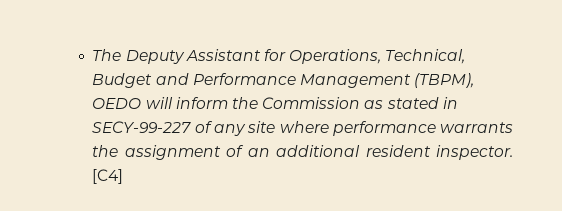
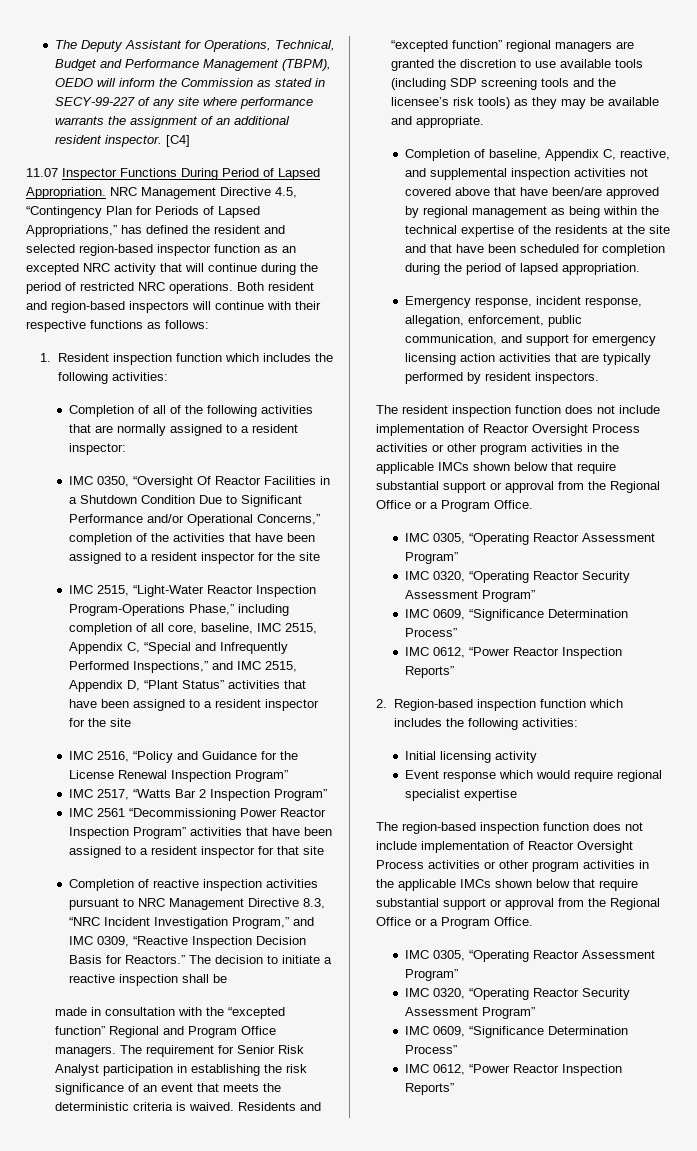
(124, 176) none -> [26,168,320,180] [26,187,297,199] [26,206,260,218] [26,225,285,237] [26,244,296,256] [26,263,318,275] [26,282,314,294] [26,301,321,313] [26,320,209,332] [40,353,333,365] [57,372,168,384] [68,405,313,417] [68,424,298,436] [68,443,126,455] [68,476,330,488] [68,495,302,507] [68,514,320,526] [68,533,315,545] [68,552,320,564] [68,585,316,597] [68,604,289,616] [68,623,317,635] [68,642,288,654] [68,661,297,673] [68,680,306,692] [68,699,319,711] [68,718,131,727] [68,751,298,763] [68,770,288,782] [68,789,327,801] [68,808,326,820] [68,827,332,839] [68,846,324,858] [68,879,318,891] [68,898,325,910] [68,917,314,929] [68,936,306,948] [68,955,332,964] [68,974,227,986] [54,1007,285,1019] [54,1026,276,1038] [54,1045,304,1057] [54,1064,307,1076] [54,1083,281,1095] [54,1102,321,1111] [390,40,634,52] [390,59,643,71] [390,78,616,90] [390,97,659,109] [390,116,484,128] [404,149,670,161] [404,168,648,180] [404,187,659,199] [404,206,659,218] [404,225,670,237] [404,244,665,256] [404,263,640,275] [404,296,642,308] [404,315,582,327] [404,334,656,346] [404,353,651,365] [404,372,599,384] [376,405,661,417] [376,424,641,436] [376,443,620,455] [376,462,617,474] [376,481,661,493] [376,500,534,512] [404,533,655,545] [404,552,458,564] [404,571,630,583] [404,590,535,602] [404,609,628,621] [404,628,457,637] [404,647,622,659] [404,666,454,678] [376,699,623,711] [393,718,578,730] [404,751,537,763] [404,770,662,782] [404,789,517,801] [376,822,644,834] [376,841,634,853] [376,860,650,872] [376,879,639,891] [376,898,661,910] [376,917,534,929] [404,950,655,962] [404,969,458,981] [404,988,630,1000] [404,1007,535,1019] [404,1026,628,1038] [404,1045,457,1054] [404,1064,622,1076] [404,1083,454,1095] // 11.07 Inspector Functions During Period of Lapsed Appropriation. NRC Management Directive 4.5, “Contingency Plan for Periods of Lapsed Appropriations,” has defined the resident and selected region-based inspector function as an excepted NRC activity that will continue during the period of restricted NRC operations. Both resident and region-based inspectors will continue with their respective functions as follows: // 1. Resident inspection function which includes the following activities: // Completion of all of the following activities that are normally assigned to a resident inspector: // IMC 0350, “Oversight Of Reactor Facilities in a Shutdown Condition Due to Significant Performance and/or Operational Concerns,” completion of the activities that have been assigned to a resident inspector for the site // IMC 2515, “Light-Water Reactor Inspection Program-Operations Phase,” including completion of all core, baseline, IMC 2515, Appendix C, “Special and Infrequently Performed Inspections,” and IMC 2515, Appendix D, “Plant Status” activities that have been assigned to a resident inspector for the site // IMC 2516, “Policy and Guidance for the License Renewal Inspection Program” // IMC 2517, “Watts Bar 2 Inspection Program” // IMC 2561 “Decommissioning Power Reactor Inspection Program” activities that have been assigned to a resident inspector for that site // Completion of reactive inspection activities pursuant to NRC Management Directive 8.3, “NRC Incident Investigation Program,” and IMC 0309, “Reactive Inspection Decision Basis for Reactors.” The decision to initiate a reactive inspection shall be // made in consultation with the “excepted function” Regional and Program Office managers. The requirement for Senior Risk Analyst participation in establishing the risk significance of an event that meets the deterministic criteria is waived. Residents and “excepted function” regional managers are granted the discretion to use available tools (including SDP screening tools and the licensee’s risk tools) as they may be available and appropriate. // Completion of baseline, Appendix C, reactive, and supplemental inspection activities not covered above that have been/are approved by regional management as being within the technical expertise of the residents at the site and that have been scheduled for completion during the period of lapsed appropriation. // Emergency response, incident response, allegation, enforcement, public communication, and support for emergency licensing action activities that are typically performed by resident inspectors. // The resident inspection function does not include implementation of Reactor Oversight Process activities or other program activities in the applicable IMCs shown below that require substantial support or approval from the Regional Office or a Program Office. // IMC 0305, “Operating Reactor Assessment Program” // IMC 0320, “Operating Reactor Security Assessment Program” // IMC 0609, “Significance Determination Process” // IMC 0612, “Power Reactor Inspection Reports” // 2. Region-based inspection function which includes the following activities: // Initial licensing activity // Event response which would require regional specialist expertise // The region-based inspection function does not include implementation of Reactor Oversight Process activities or other program activities in the applicable IMCs shown below that require substantial support or approval from the Regional Office or a Program Office. // IMC 0305, “Operating Reactor Assessment Program” // IMC 0320, “Operating Reactor Security Assessment Program” // IMC 0609, “Significance Determination Process” // IMC 0612, “Power Reactor Inspection Reports”

